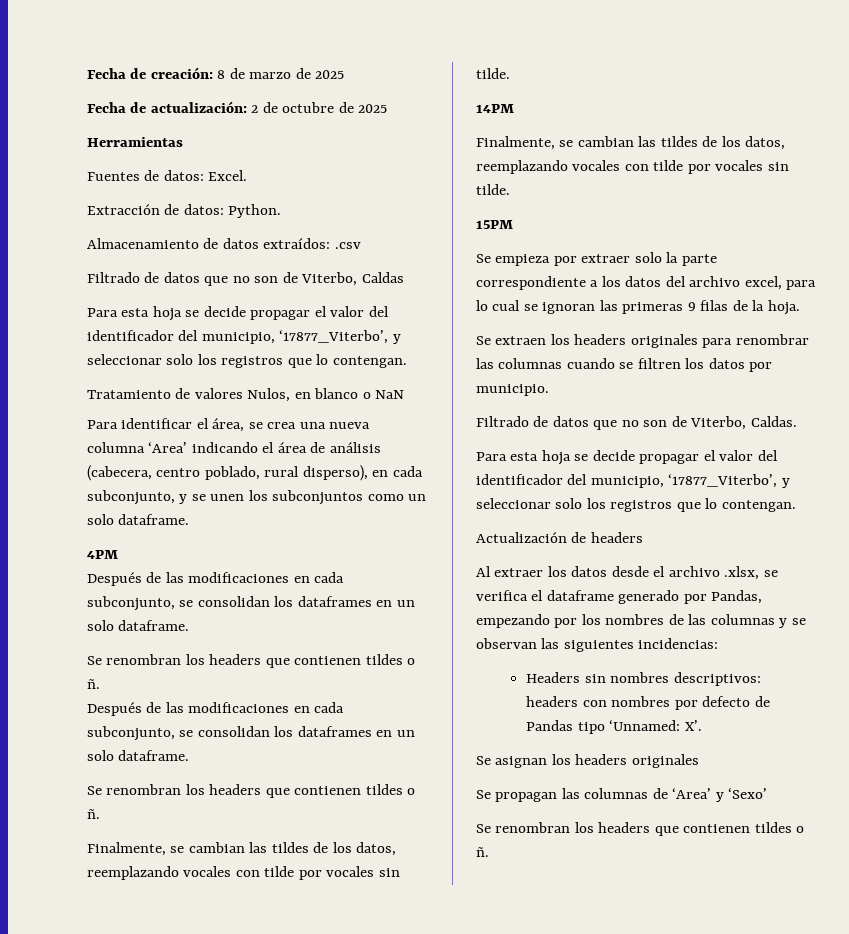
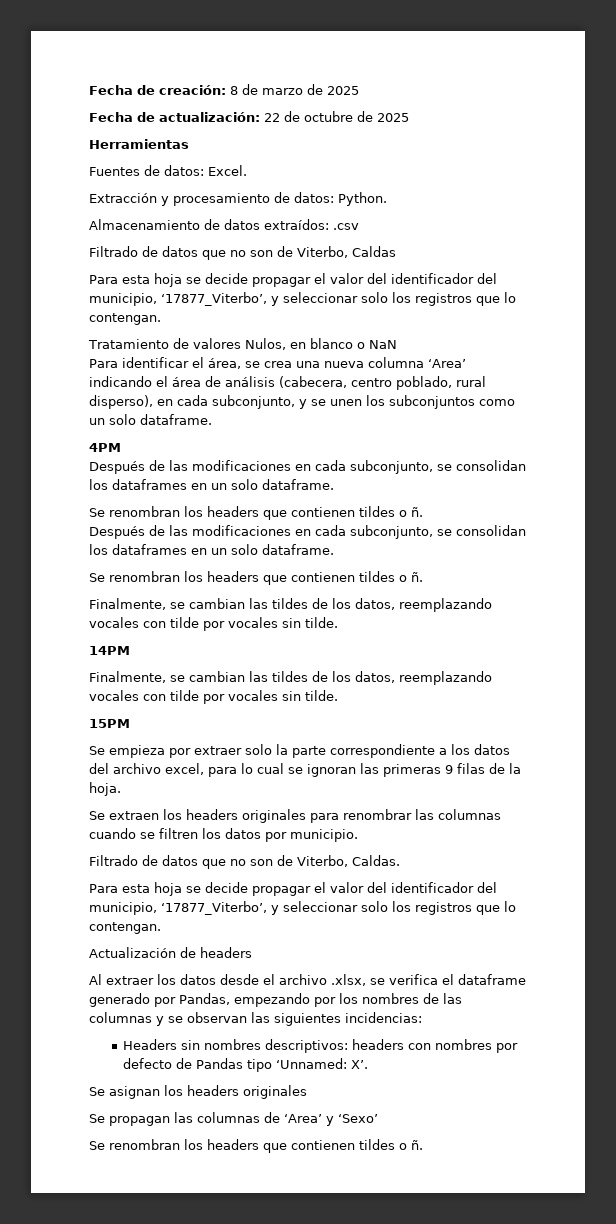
[251,105,259,113] 2 -> [264,113,280,122] 22
(160, 209) none -> [161,193,270,206] y procesamiento

